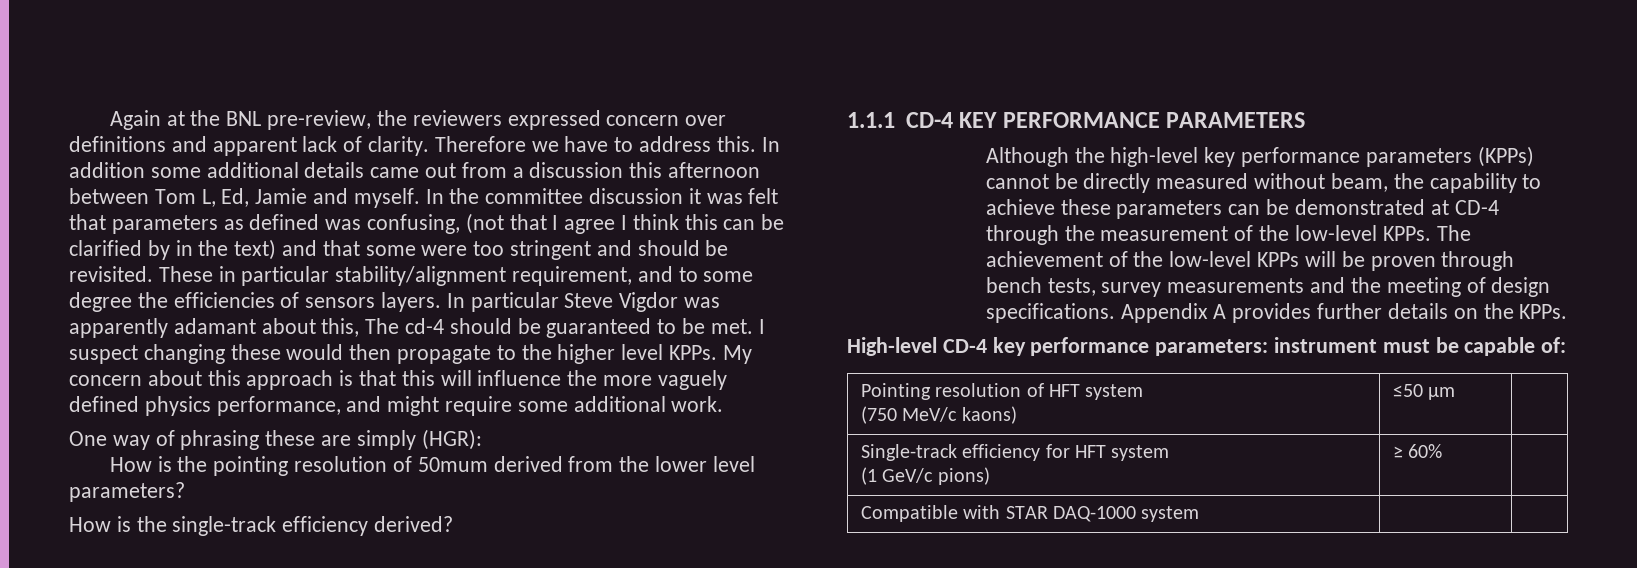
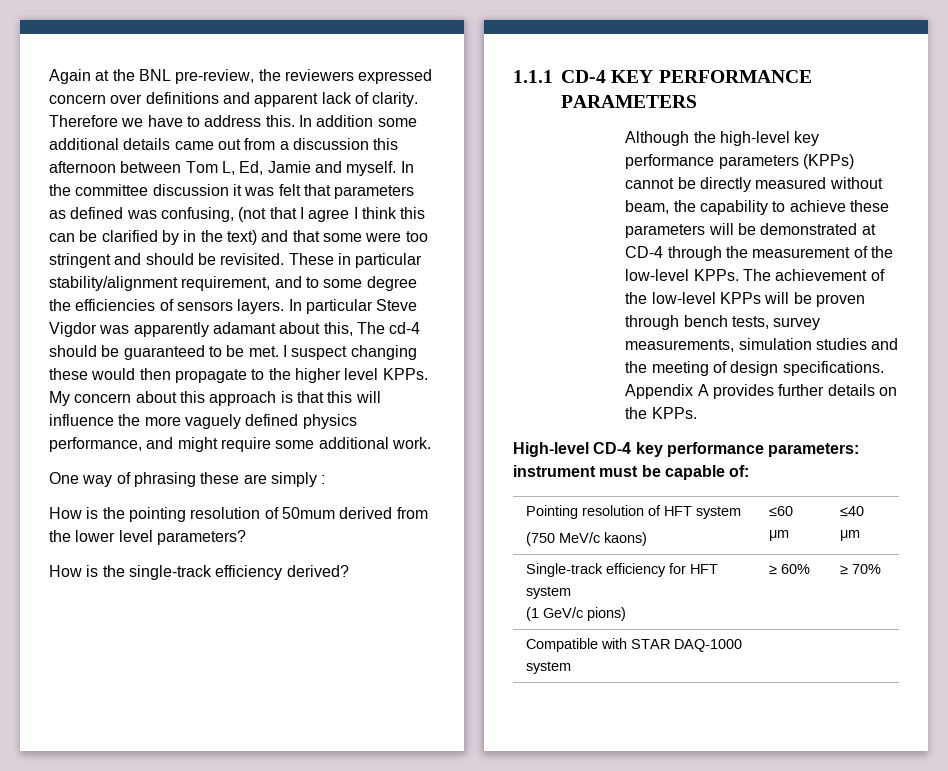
[421,429,482,450] (HGR): -> [321,475,326,484] :
[1228,204,1261,215] can -> [708,223,734,235] will
[1167,278,1305,293] measurements -> [625,338,868,352] measurements, simulation studies
[1392,384,1423,397] ≤50 -> [768,506,793,517] ≤60
(1456, 393) none -> [839,506,864,517] [839,530,860,541] ≤40 μm
(1443, 451) none -> [839,564,881,575] ≥ 70%

